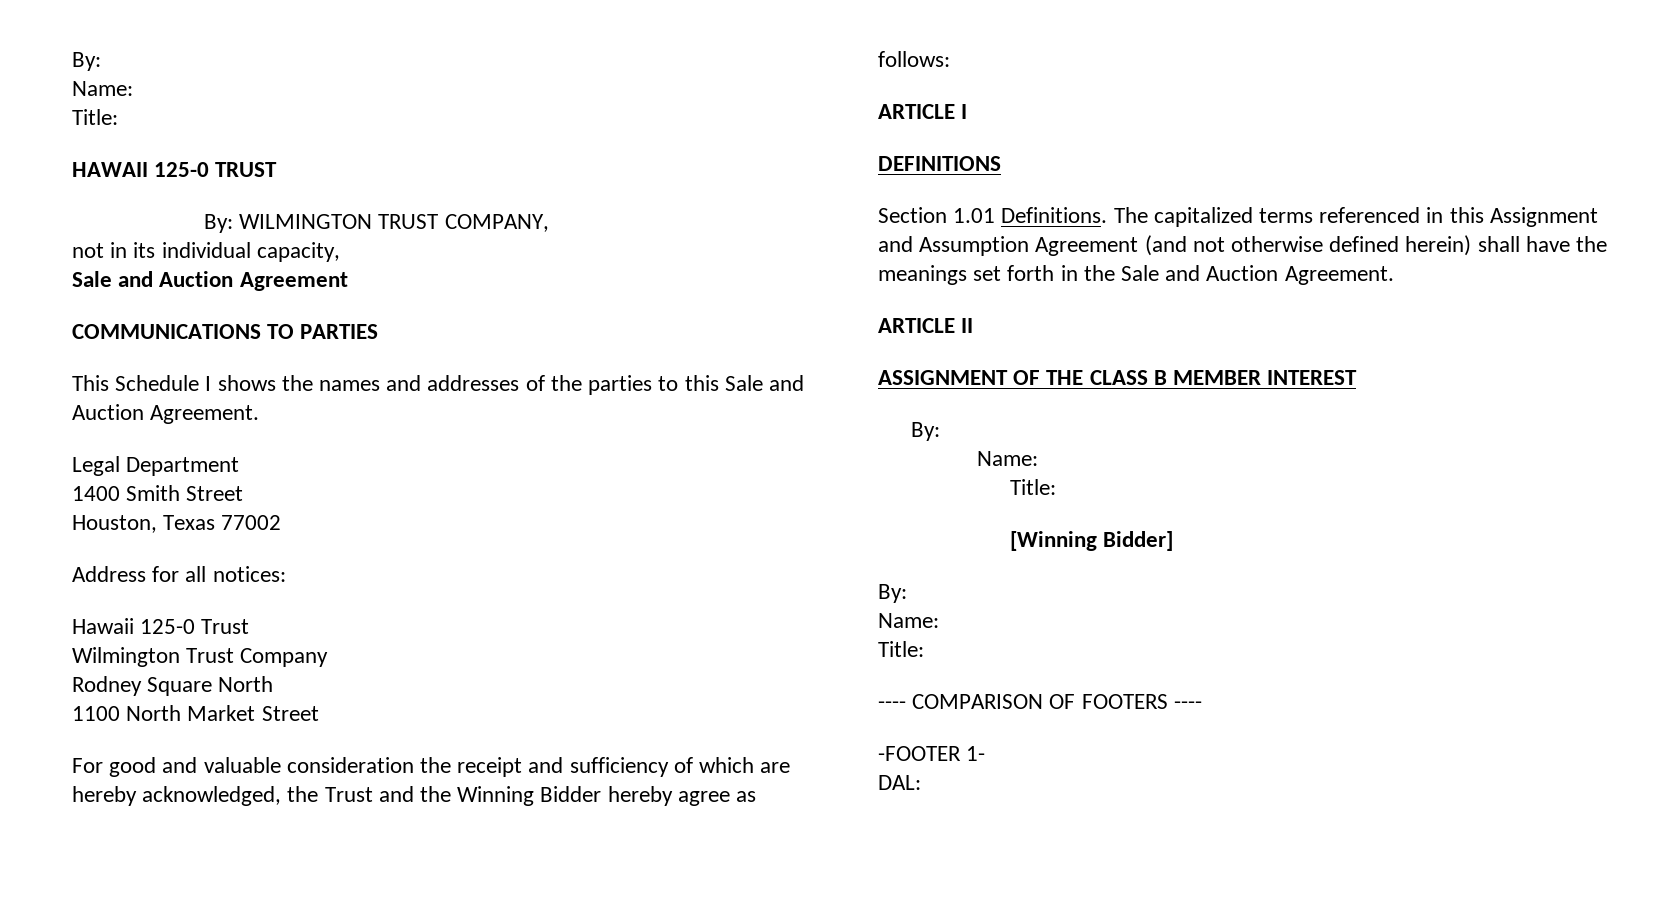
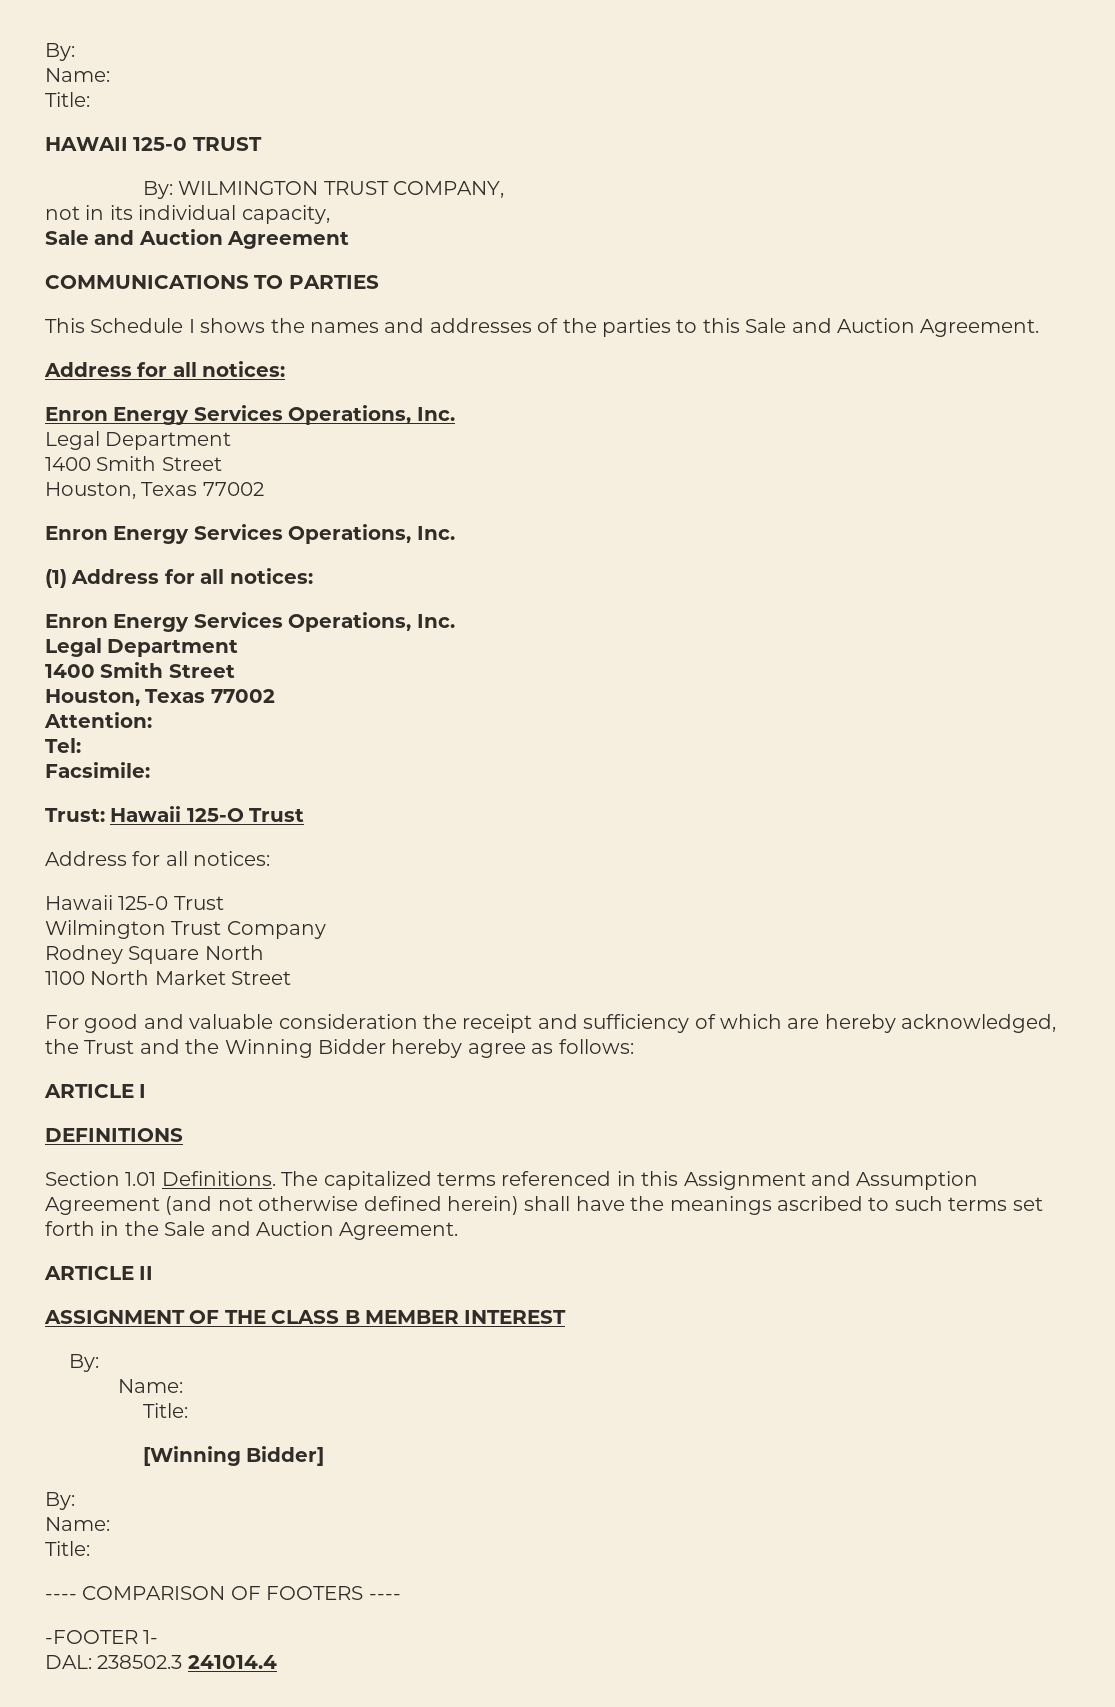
[72,456,240,476] [72,485,244,501] [72,515,282,533] // Legal Department // 1400 Smith Street // Houston, Texas 77002 -> [44,361,286,377] [45,405,455,425] [45,431,232,450] [45,456,222,471] [45,482,264,499] [45,524,455,544] [45,568,313,588] [45,612,455,632] [45,638,239,657] [45,662,235,678] [45,689,275,706] [44,712,152,728] [45,738,81,753] [45,762,150,778] [45,806,305,822] // Address for all notices: // Enron Energy Services Operations, Inc. // Legal Department // 1400 Smith Street // Houston, Texas 77002 // Enron Energy Services Operations, Inc. // (1) Address for all notices: // Enron Energy Services Operations, Inc. // Legal Department // 1400 Smith Street // Houston, Texas 77002 // Attention: // Tel: // Facsimile: // Trust: Hawaii 125-O Trust
(967, 275) none -> [776,1196,1008,1211] ascribed to such terms
(921, 782) none -> [97,1655,277,1669] 238502.3 241014.4

